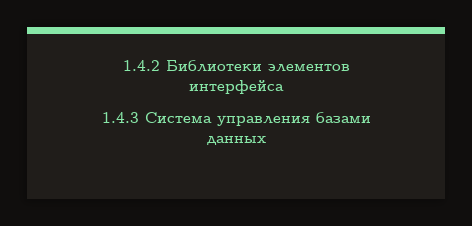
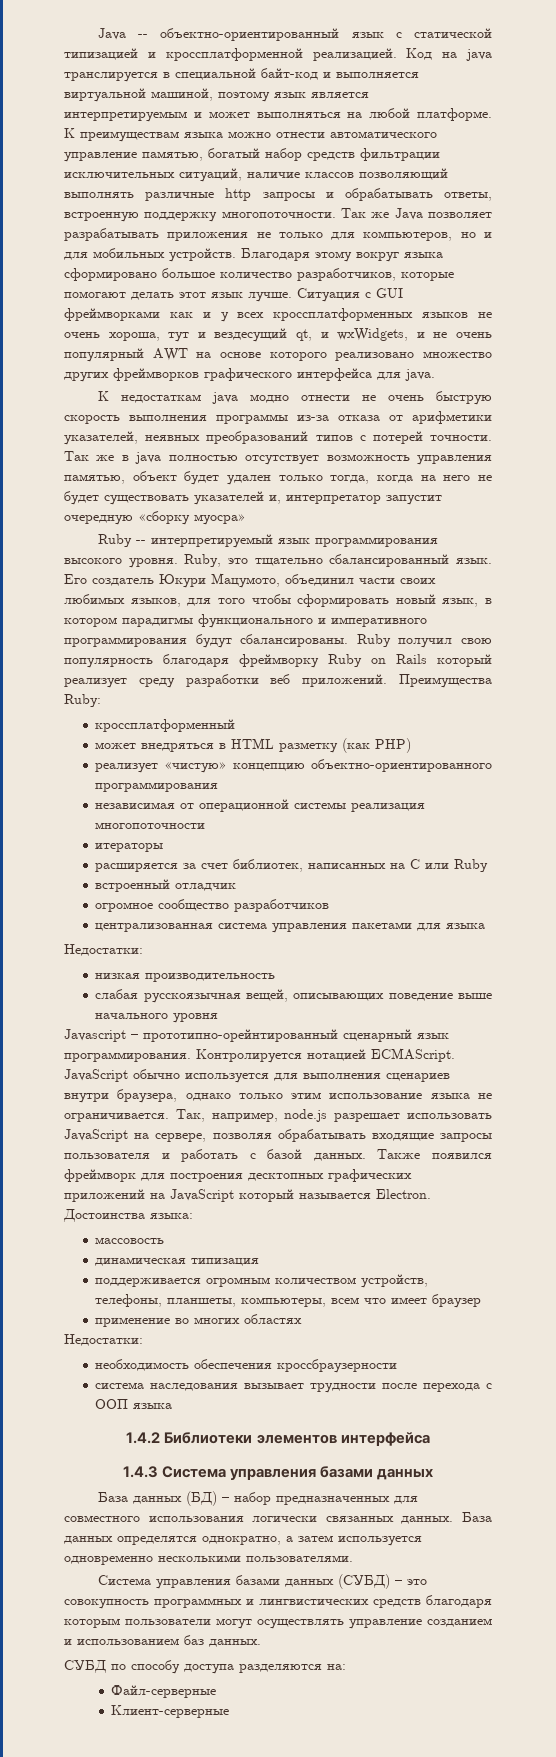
(122, 65) none -> [97,28,493,41] [64,48,492,61] [64,68,419,82] [64,88,369,102] [64,108,492,122] [64,128,437,142] [64,148,440,162] [64,168,448,182] [64,188,493,201] [64,208,492,222] [64,228,492,241] [64,248,443,262] [64,268,454,281] [64,288,403,302] [64,308,492,322] [64,328,493,342] [64,348,492,362] [64,368,435,382] [97,391,492,405] [64,411,492,424] [64,431,493,445] [64,451,492,465] [64,471,493,485] [64,491,442,505] [64,511,246,525] [97,534,438,548] [64,554,492,568] [64,573,436,588] [64,594,492,607] [64,614,427,628] [64,634,493,648] [64,654,492,668] [64,674,493,688] [64,694,101,707] [95,719,236,732] [95,738,412,753] [95,759,492,773] [95,782,219,792] [95,799,426,812] [95,822,206,829] [95,843,164,852] [95,859,489,872] [95,879,237,892] [95,899,330,912] [95,922,486,933] [64,944,143,956] [95,973,276,982] [95,989,492,1003] [95,1013,219,1023] [64,1029,449,1042] [64,1048,455,1063] [64,1069,450,1083] [64,1089,492,1103] [64,1109,493,1122] [64,1129,492,1142] [64,1149,492,1162] [64,1169,412,1182] [64,1189,431,1202] [63,1209,193,1222] [95,1237,165,1244] [95,1257,260,1266] [95,1274,429,1288] [95,1294,482,1308] [95,1314,303,1327] [64,1334,143,1346] [95,1359,398,1373] [95,1382,492,1393] [95,1399,173,1409] Java -- объектно-ориентированный язык с статической типизацией и кроссплатформенной реализацией. Код на java транслируется в специальной байт-код и выполняется виртуальной машиной, поэтому язык является интерпретируемым и может выполняться на любой платформе. К преимуществам языка можно отнести автоматического управление памятью, богатый набор средств фильтрации исключительных ситуаций, наличие классов позволяющий выполнять различные http запросы и обрабатывать ответы, встроенную поддержку многопоточности. Так же Java позволяет разрабатывать приложения не только для компьютеров, но и для мобильных устройств. Благодаря этому вокруг языка сформировано большое количество разработчиков, которые помогают делать этот язык лучше. Ситуация с GUI фреймворками как и у всех кроссплатформенных языков не очень хороша, тут и вездесущий qt, и wxWidgets, и не очень популярный AWT на основе которого реализовано множество других фреймворков графического интерфейса для java. // К недостаткам java модно отнести не очень быструю скорость выполнения программы из-за отказа от арифметики указателей, неявных преобразований типов с потерей точности. Так же в java полностью отсутствует возможность управления памятью, объект будет удален только тогда, когда на него не будет существовать указателей и, интерпретатор запустит очередную «сборку муосра» // Ruby -- интерпретируемый язык программирования высокого уровня. Ruby, это тщательно сбалансированный язык. Его создатель Юкури Мацумото, объединил части своих любимых языков, для того чтобы сформировать новый язык, в котором парадигмы функционального и императивного программирования будут сбалансированы. Ruby получил свою популярность благодаря фреймворку Ruby on Rails который реализует среду разработки веб приложений. Преимущества Ruby: // кроссплатформенный // может внедряться в HTML разметку (как PHP) // реализует «чистую» концепцию объектно-ориентированного программирования // независимая от операционной системы реализация многопоточности // итераторы // расширяется за счет библиотек, написанных на C или Ruby // встроенный отладчик // огромное сообщество разработчиков // централизованная система управления пакетами для языка // Недостатки: // низкая производительность // слабая русскоязычная вещей, описывающих поведение выше начального уровня // Javascript – прототипно-орейнтированный сценарный язык программирования. Контролируется нотацией ECMAScript. JavaScript обычно используется для выполнения сценариев внутри браузера, однако только этим использование языка не ограничивается. Так, например, node.js разрешает использовать JavaScript на сервере, позволяя обрабатывать входящие запросы пользователя и работать с базой данных. Также появился фреймворк для построения десктопных графических приложений на JavaScript который называется Electron. Достоинства языка: // массовость // динамическая типизация // поддерживается огромным количеством устройств, телефоны, планшеты, компьютеры, всем что имеет браузер // применение во многих областях // Недостатки: // необходимость обеспечения кроссбраузерности // система наследования вызывает трудности после перехода с ООП языка //
(266, 140) none -> [97,1491,418,1506] [64,1512,493,1524] [64,1535,422,1546] [64,1555,353,1565] [97,1574,427,1589] [64,1595,492,1609] [64,1618,492,1629] [64,1635,261,1647] [64,1660,346,1674] [111,1685,217,1698] [111,1705,230,1718] // База данных (БД) – набор предназначенных для совместного использования логически связанных данных. База данных определятся однократно, а затем используется одновременно несколькими пользователями. // Система управления базами данных (СУБД) – это совокупность программных и лингвистических средств благодаря которым пользователи могут осуществлять управление созданием и использованием баз данных. // СУБД по способу доступа разделяются на: // Файл-серверные // Клиент-серверные

